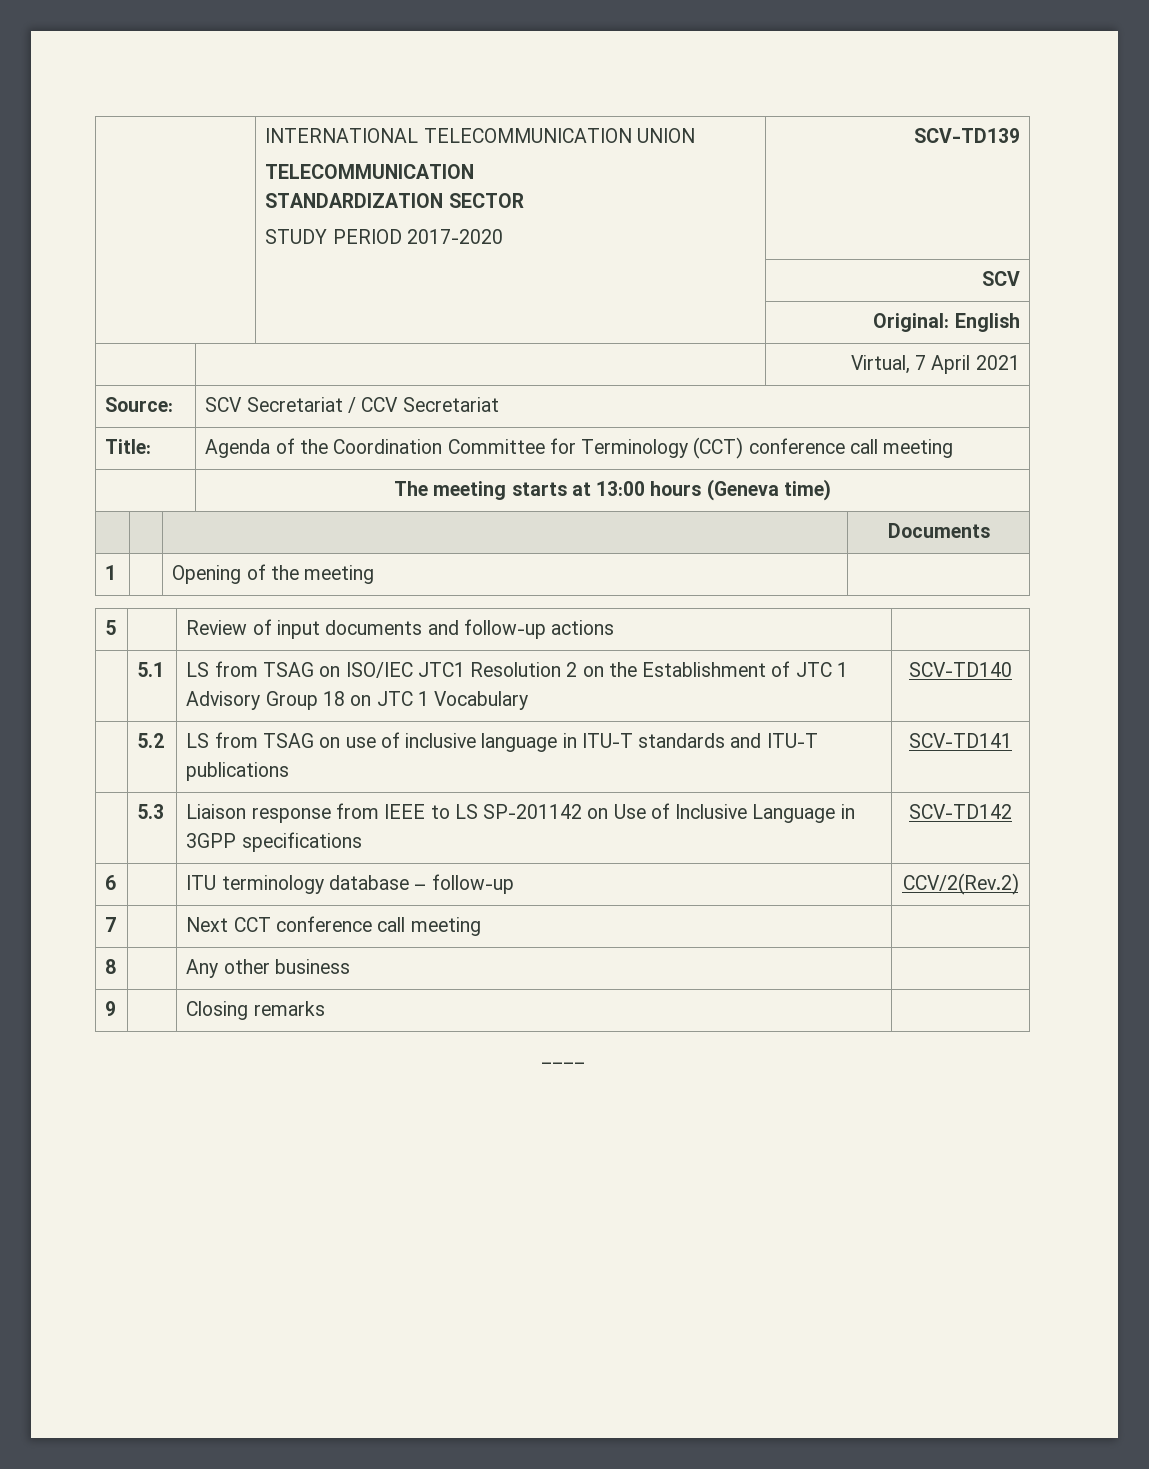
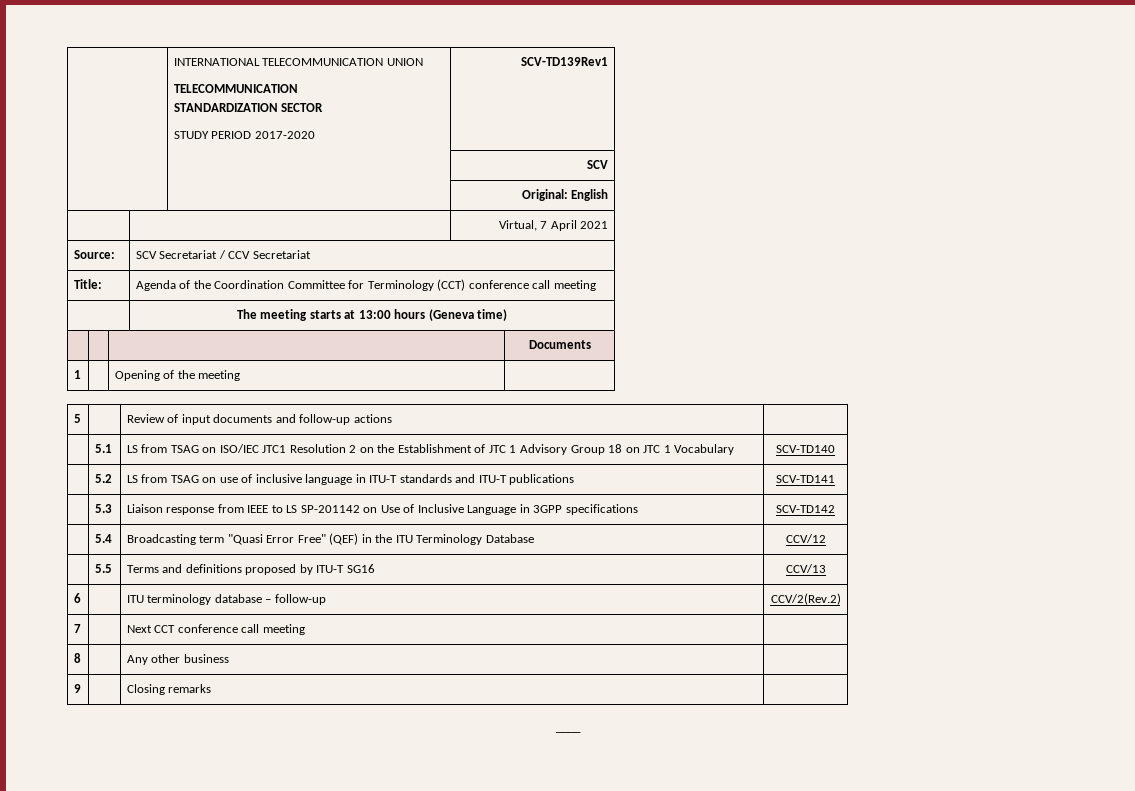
[913,128,1020,143] SCV-TD139 -> [521,57,609,66] SCV-TD139Rev1
(1012, 811) none -> [94,534,112,543] [126,533,534,545] [785,534,826,543] [94,564,112,573] [126,564,375,575] [785,564,826,573] // | 5.4 | Broadcasting term "Quasi Error Free" (QEF) in the ITU Terminology Database | CCV/12 // | 5.5 | Terms and definitions proposed by ITU-T SG16 | CCV/13

